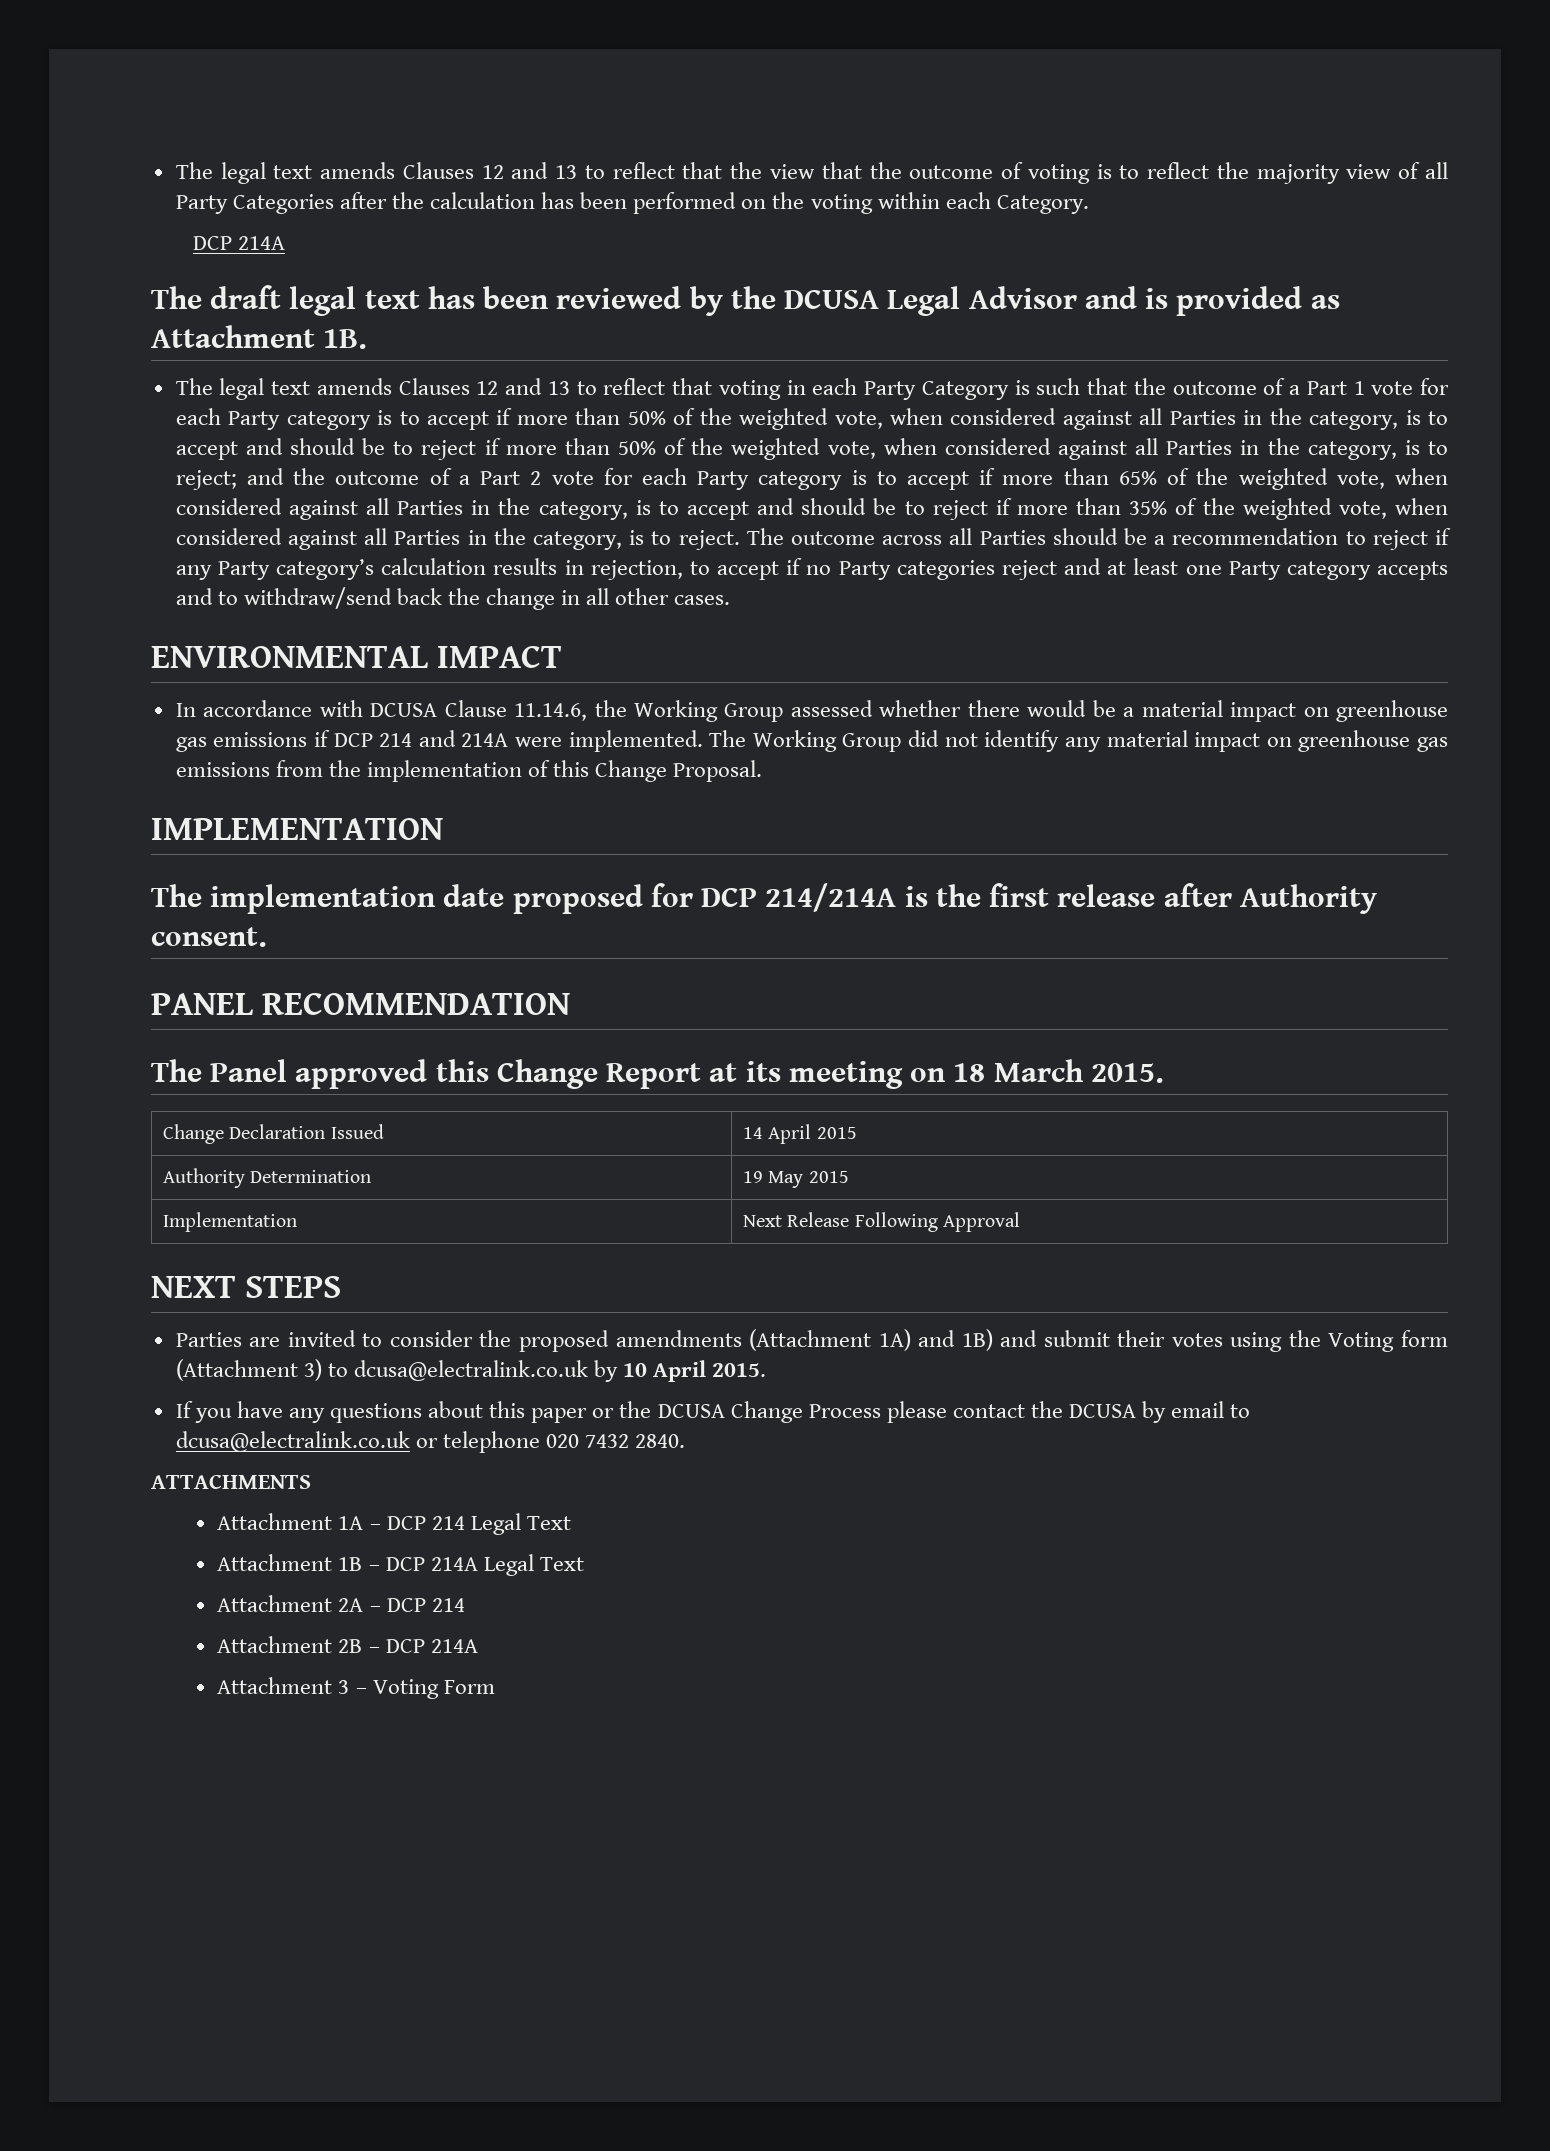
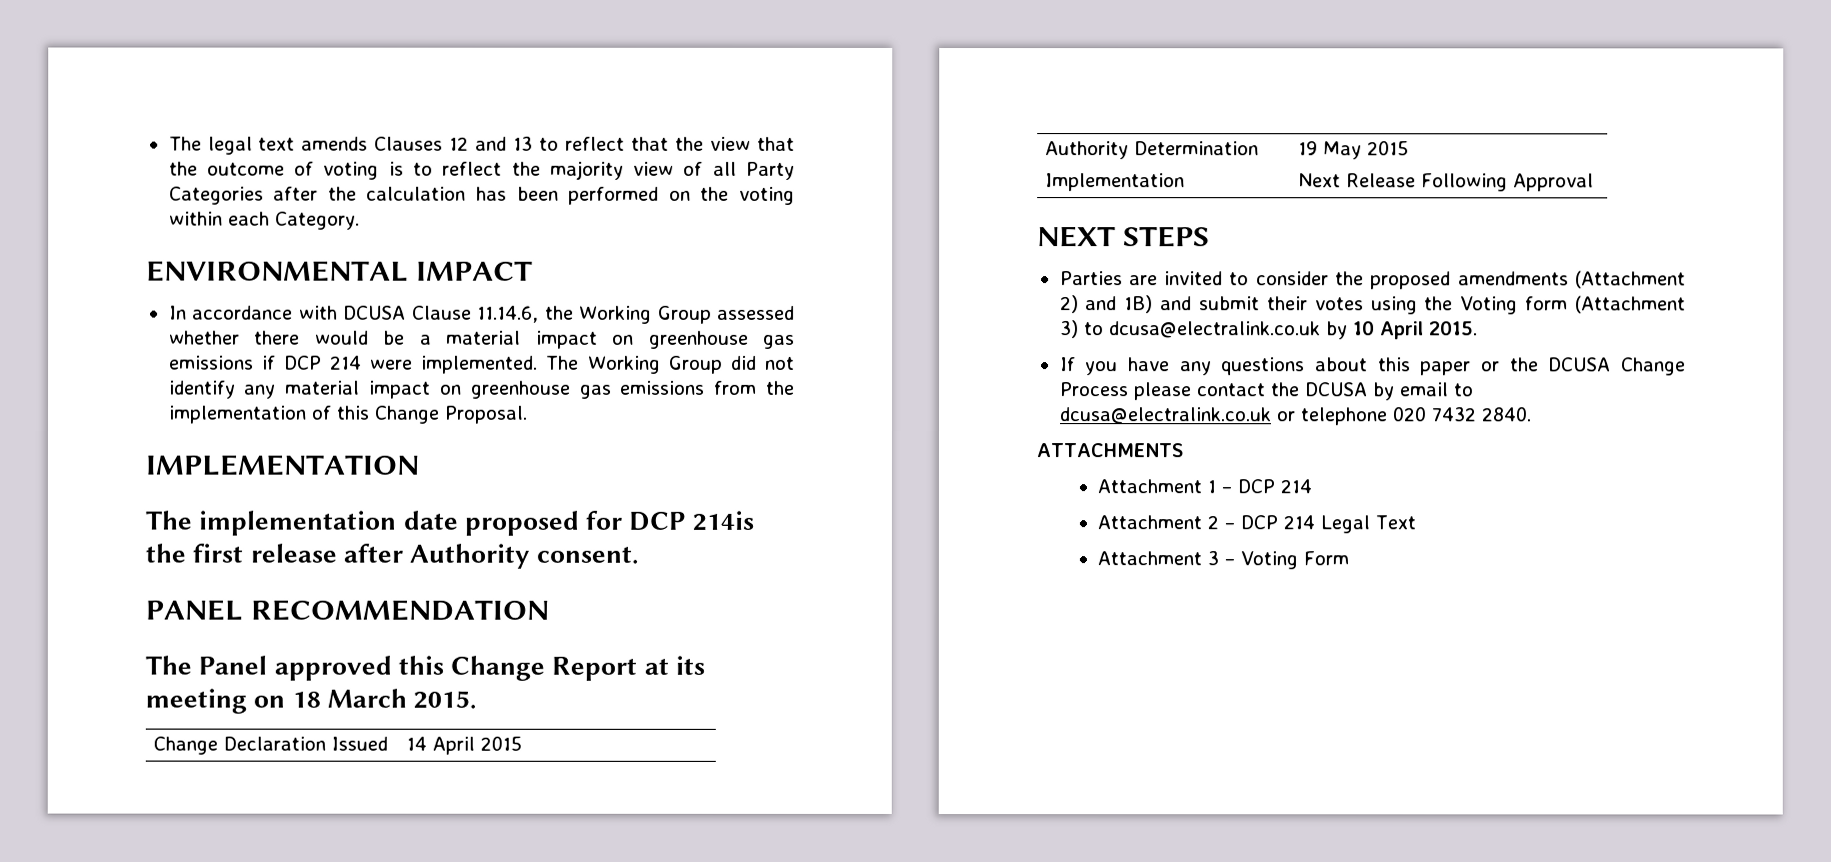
[192,236,285,250] [151,285,1340,316] [151,325,368,349] [175,378,1449,400] [175,408,1448,430] [175,438,1448,460] [175,468,1448,490] [175,498,1448,520] [175,528,1452,550] [175,558,1448,580] [175,587,731,610] // DCP 214A // The draft legal text has been reviewed by the DCUSA Legal Advisor and is provided as Attachment 1B. // The legal text amends Clauses 12 and 13 to reflect that voting in each Party Category is such that the outcome of a Part 1 vote for each Party category is to accept if more than 50% of the weighted vote, when considered against all Parties in the category, is to accept and should be to reject if more than 50% of the weighted vote, when considered against all Parties in the category, is to reject; and the outcome of a Part 2 vote for each Party category is to accept if more than 65% of the weighted vote, when considered against all Parties in the category, is to accept and should be to reject if more than 35% of the weighted vote, when considered against all Parties in the category, is to reject. The outcome across all Parties should be a recommendation to reject if any Party category’s calculation results in rejection, to accept if no Party categories reject and at least one Party category accepts and to withdraw/send back the change in all other cases. -> (360, 220) none
[418,730,509,747] and 214A -> (362, 362) none
[765,883,928,912] 214/214A is -> [691,510,754,531] 214is
[878,1329,911,1351] 1A) -> [1059,295,1079,314] 2)
[338,1516,364,1530] 1A -> [1207,479,1313,494] [1097,515,1220,530] 1 – DCP 214 // Attachment 2
[217,1554,584,1576] [217,1595,465,1612] [217,1636,478,1653] // Attachment 1B – DCP 214A Legal Text // Attachment 2A – DCP 214 // Attachment 2B – DCP 214A -> (1417, 522) none

